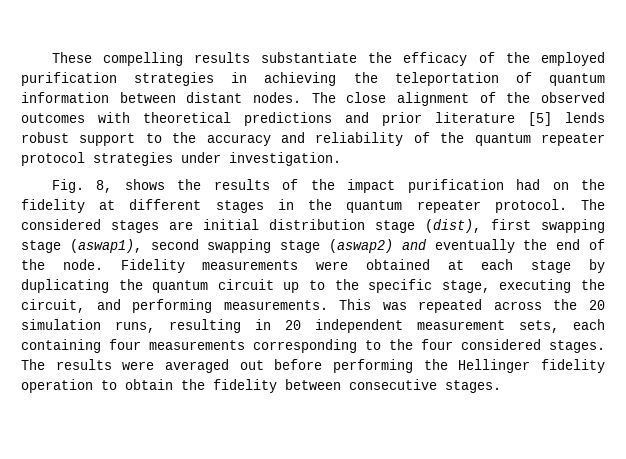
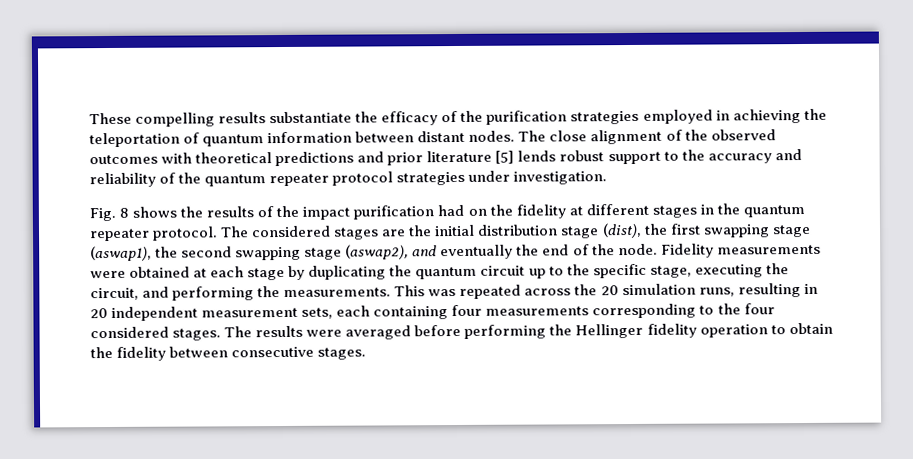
[541,52,605,66] employed -> (484, 116) none
(215, 79) none -> [642,109,713,124] employed
[96,180,113,193] 8, -> [119,207,130,218] 8
(193, 225) none -> [408,225,433,237] the
(481, 226) none -> [643,223,668,235] the
(142, 246) none -> [155,246,179,258] the
[329,239,393,253] (aswap2) -> [345,244,410,260] (aswap2),
(213, 306) none -> [257,286,281,298] the
[239,360,264,370] out -> (412, 332) none

